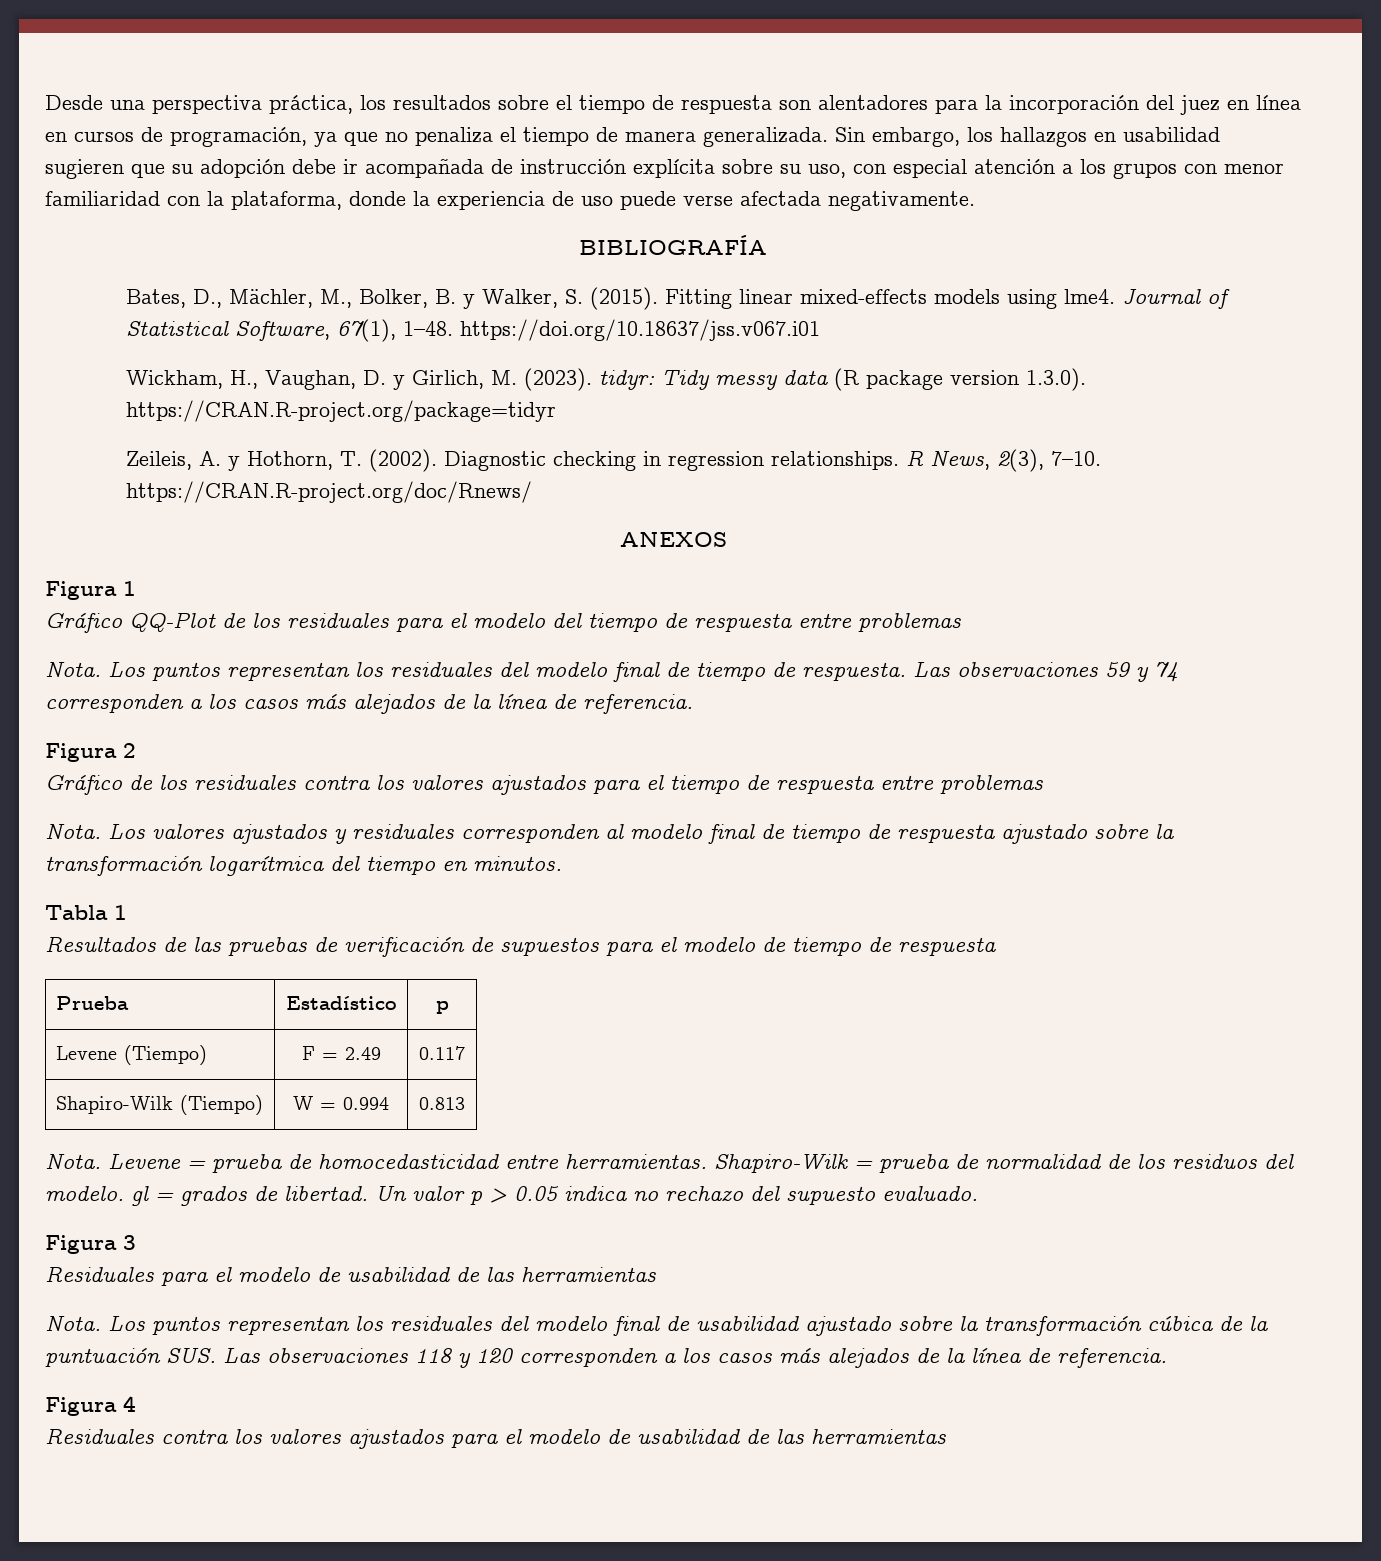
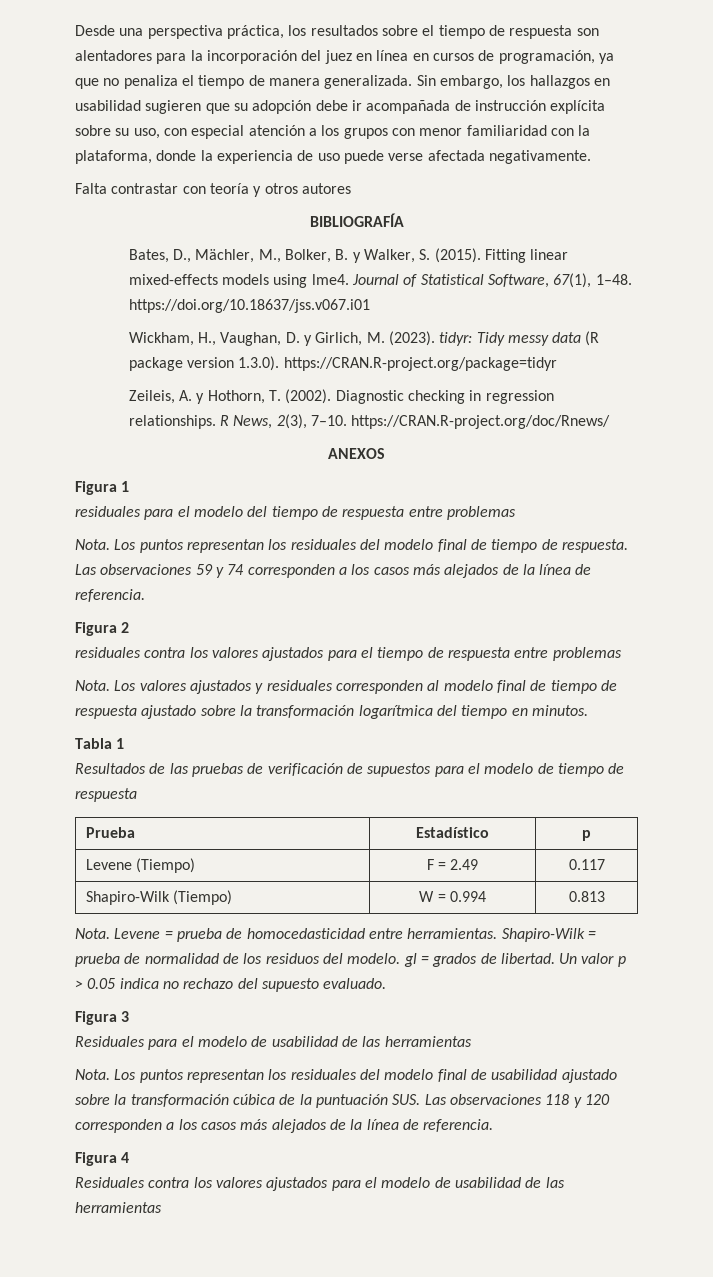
(975, 201) none -> [75,183,351,197] // Falta contrastar con teoría y otros autores
[45,612,280,633] Gráfico QQ-Plot de los -> (130, 486) none
[45,775,187,795] Gráfico de los -> (130, 627) none

